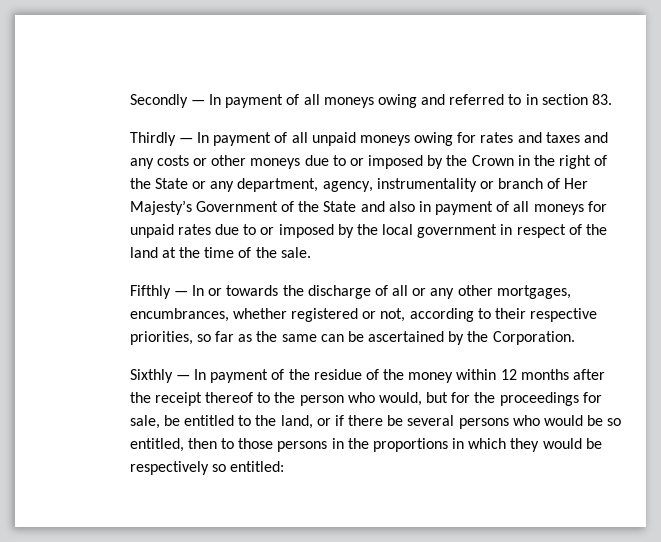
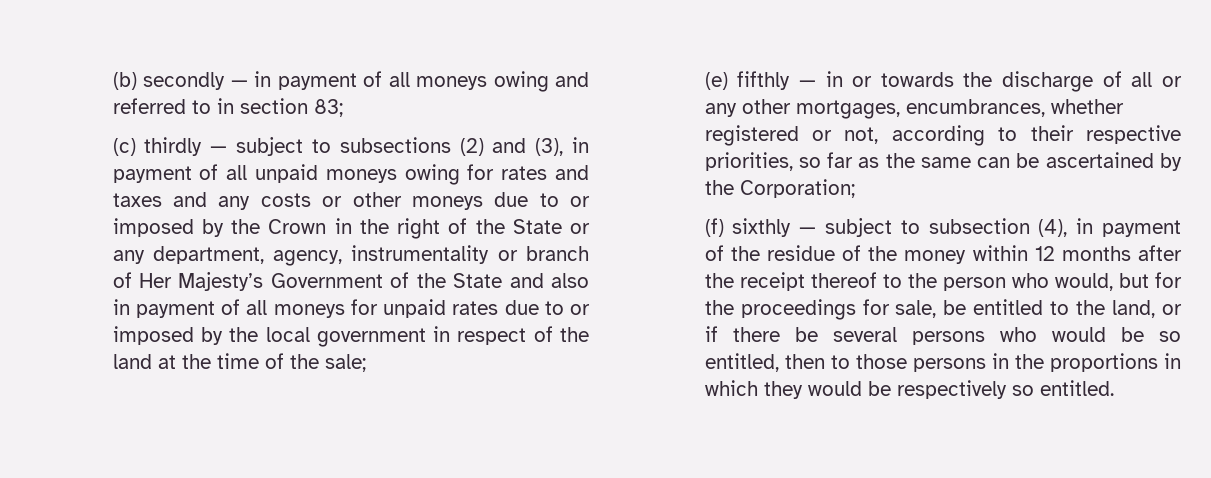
[129,94,222,108] Secondly — In -> [112,71,272,90] (b) secondly — in
[592,94,613,105] [129,132,210,146] 83. // Thirdly — In -> [313,99,343,117] [112,137,590,156] 83; // (c) thirdly — subject to subsections (2) and (3), in
[280,247,311,258] [129,285,205,299] sale. // Fifthly — In -> [324,354,366,372] [704,71,843,90] sale; // (e) fifthly — in
[492,331,575,345] [129,369,207,383] Corporation. // Sixthly — In -> [739,179,855,198] [704,218,1094,237] Corporation; // (f) sixthly — subject to subsection (4), in
[230,461,285,472] entitled: -> [1039,380,1114,396] entitled.

